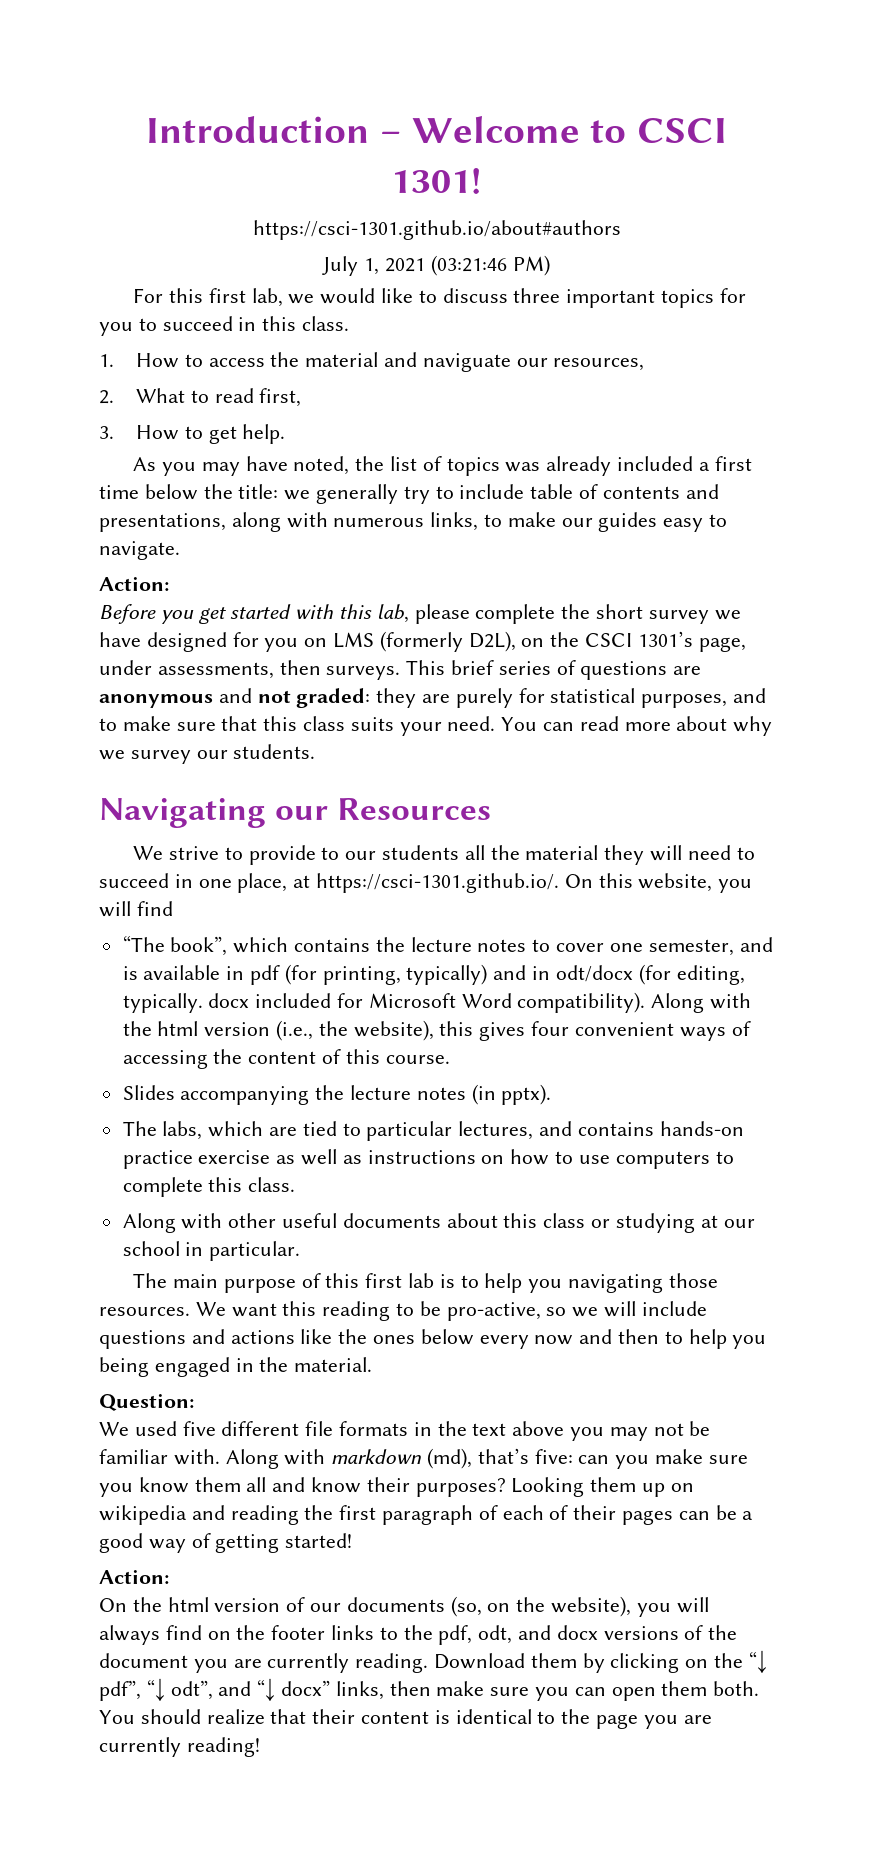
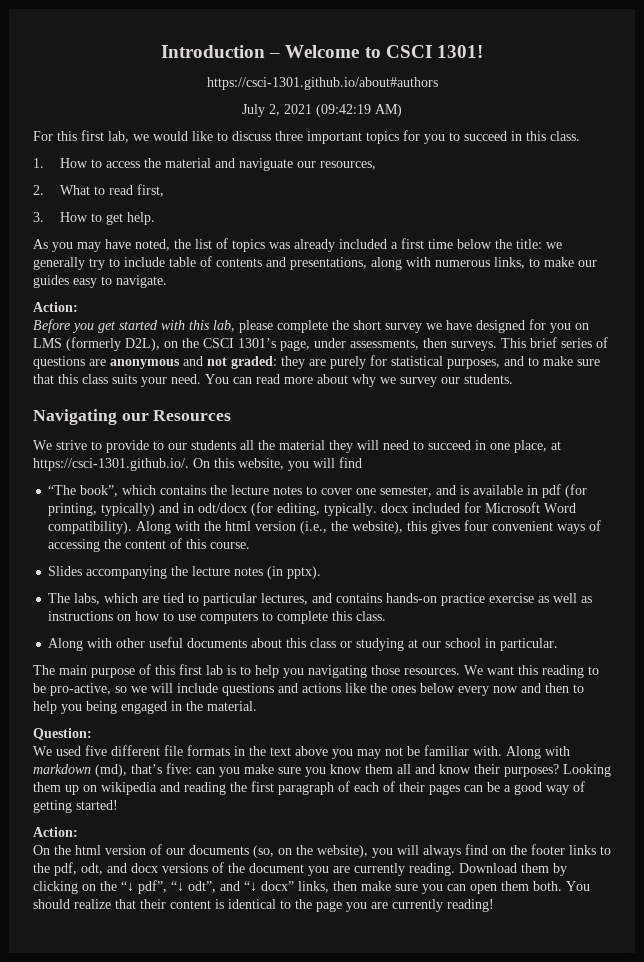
[364,255,550,276] 1, 2021 (03:21:46 PM) -> [269,104,402,117] 2, 2021 (09:42:19 AM)

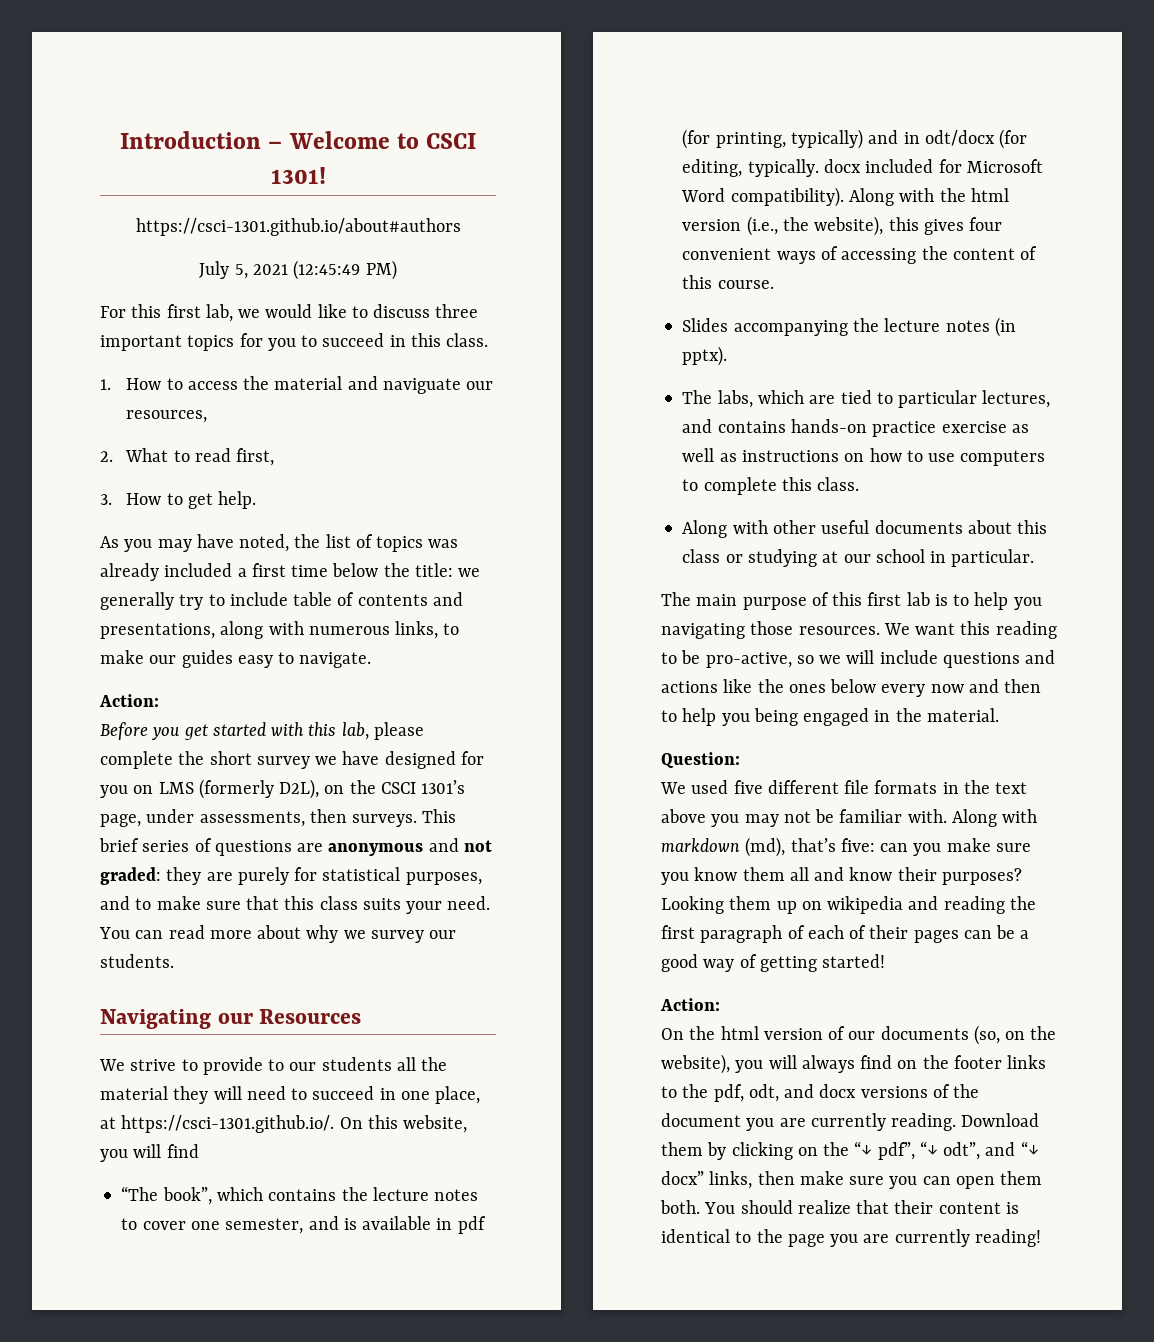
[269,104,402,117] 2, 2021 (09:42:19 AM) -> [234,260,397,280] 5, 2021 (12:45:49 PM)

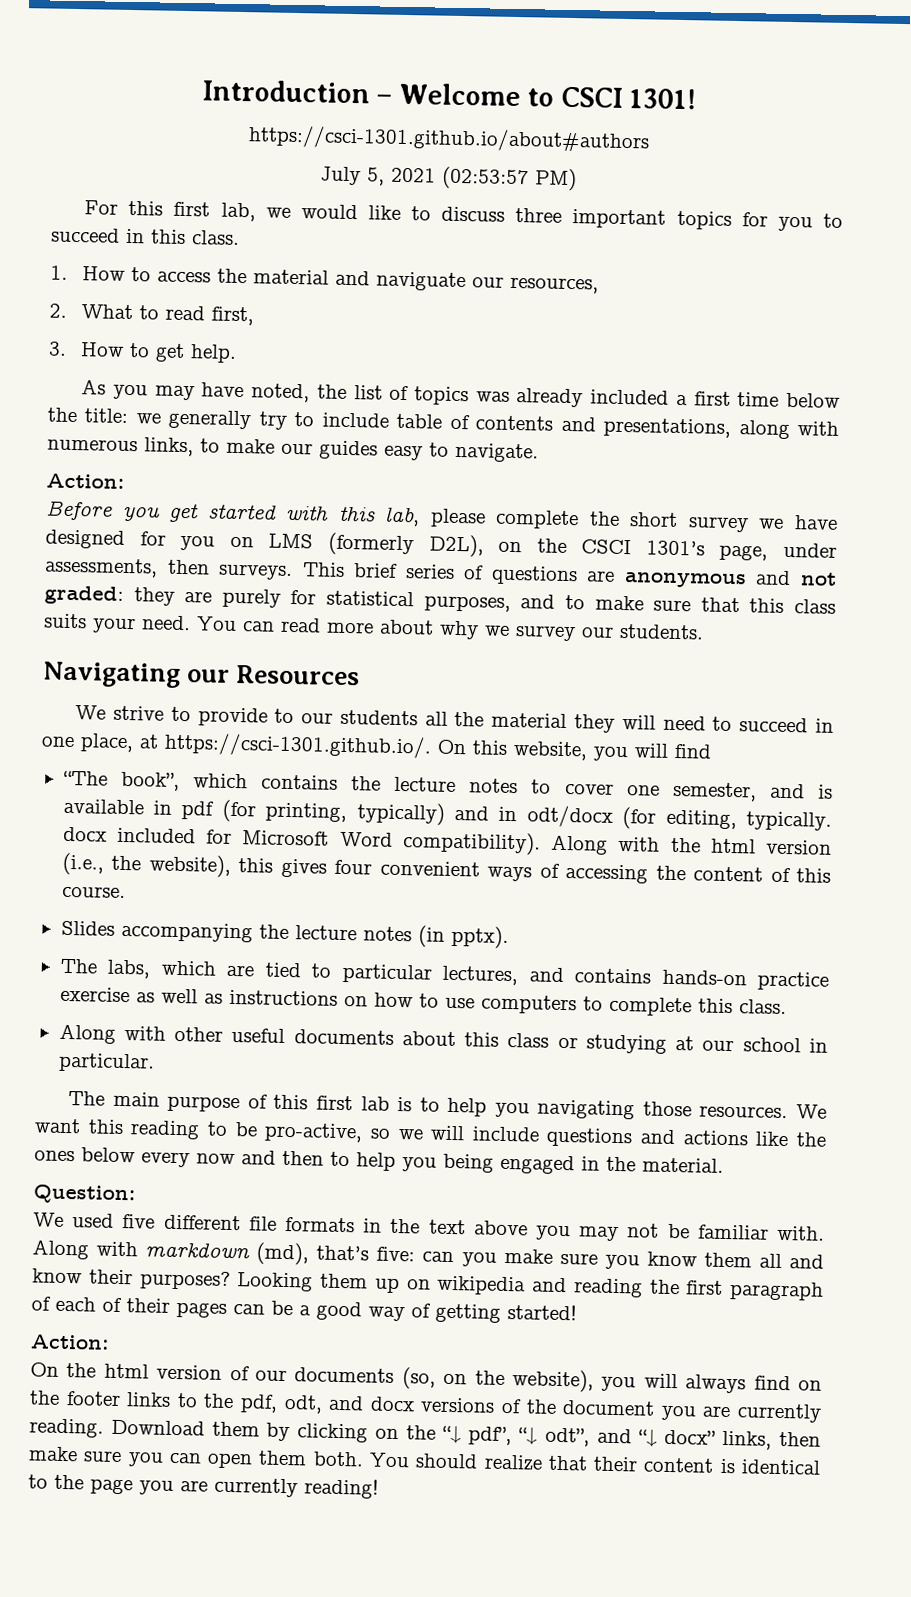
[293,260,361,280] (12:45:49 -> [441,166,529,191] (02:53:57

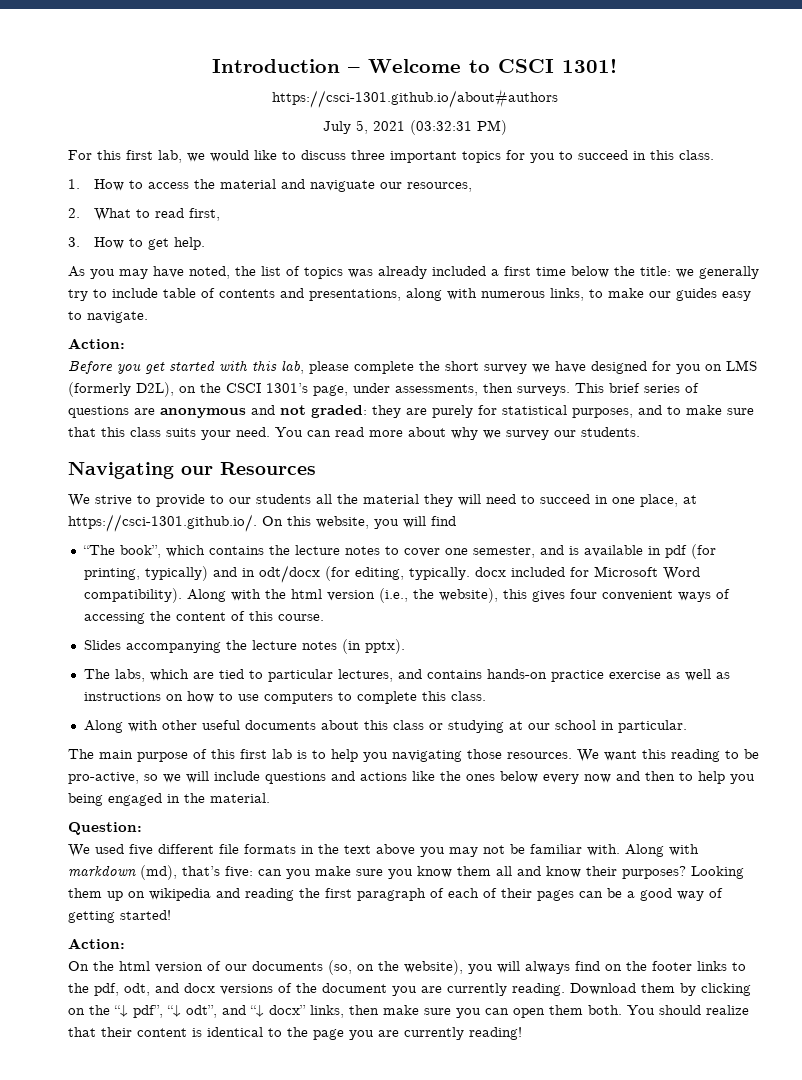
[441,166,529,191] (02:53:57 -> [409,120,472,135] (03:32:31

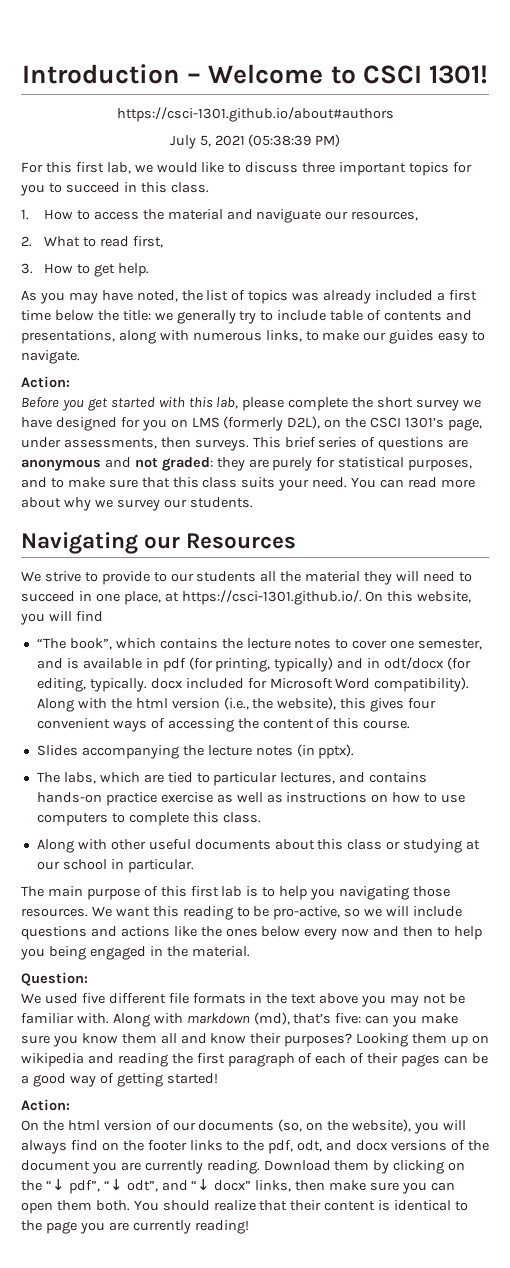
[409,120,472,135] (03:32:31 -> [248,134,312,147] (05:38:39

